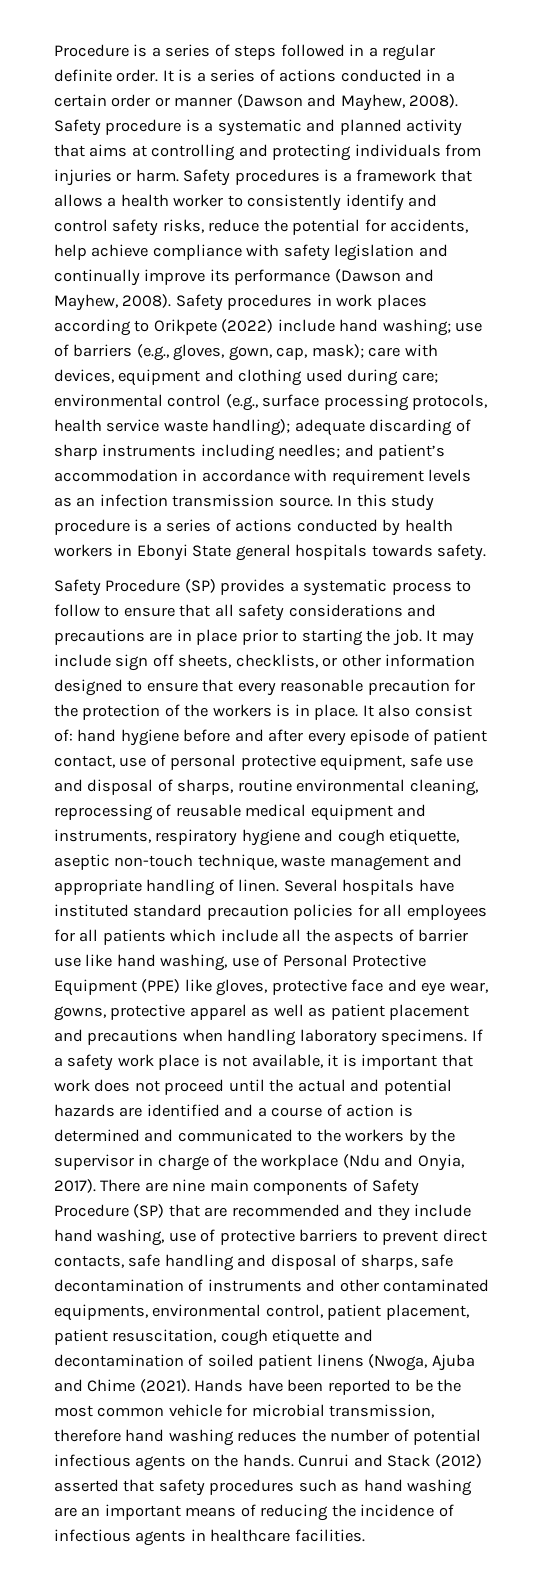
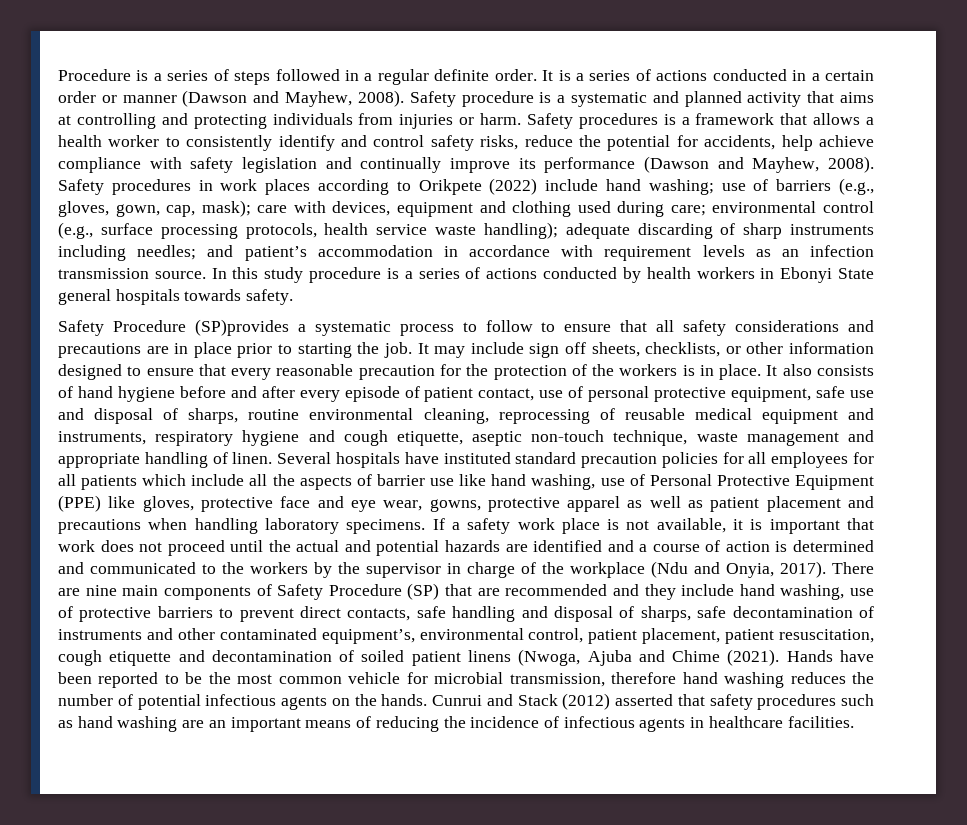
[184,579,286,595] (SP) provides -> [194,319,289,336] (SP)provides
[414,704,472,717] [54,729,73,742] consist of: -> [817,365,875,376] [58,386,73,398] consists of
[54,1304,148,1321] equipments, -> [321,629,415,644] equipment’s,

